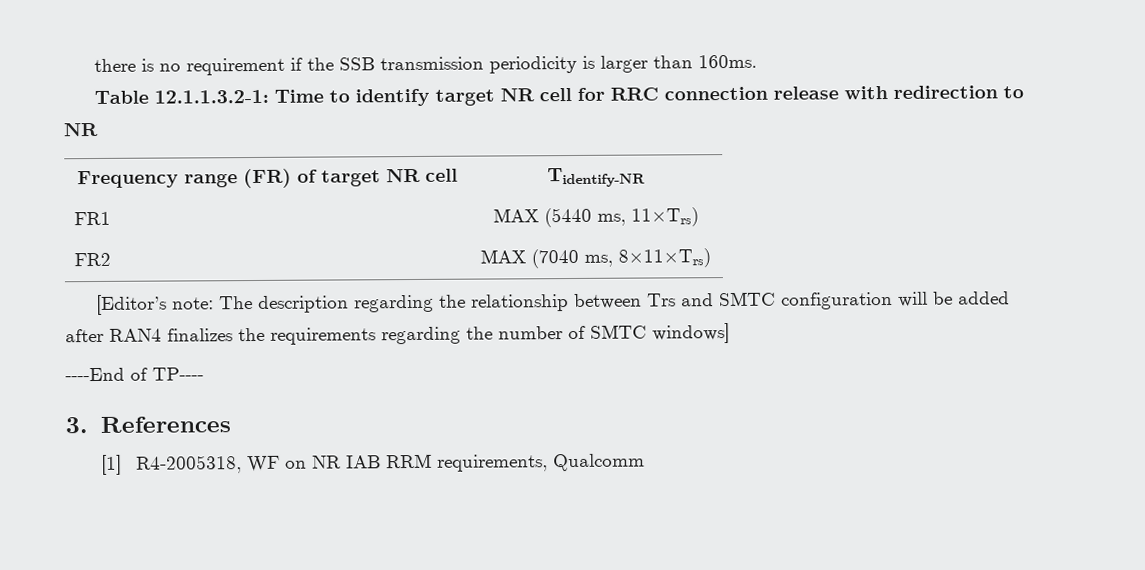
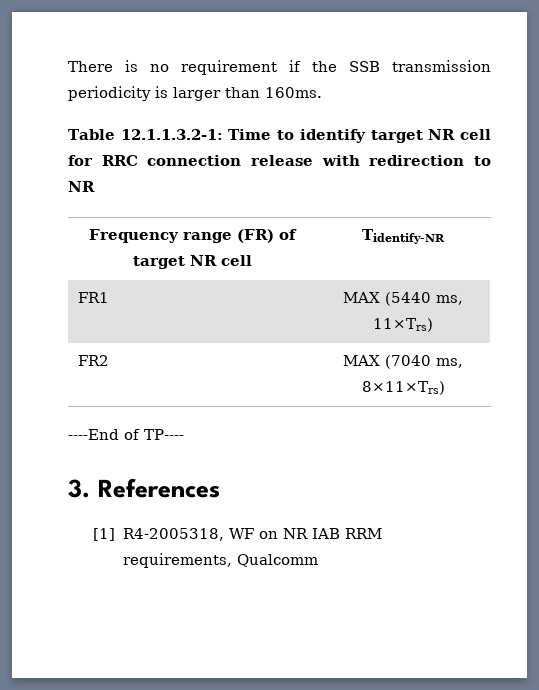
[93,58,136,73] there -> [68,61,113,72] There
[95,291,1010,315] [65,323,730,345] // [Editor’s note: The description regarding the relationship between Trs and SMTC configuration will be added after RAN4 finalizes the requirements regarding the number of SMTC windows] -> (445, 388) none

